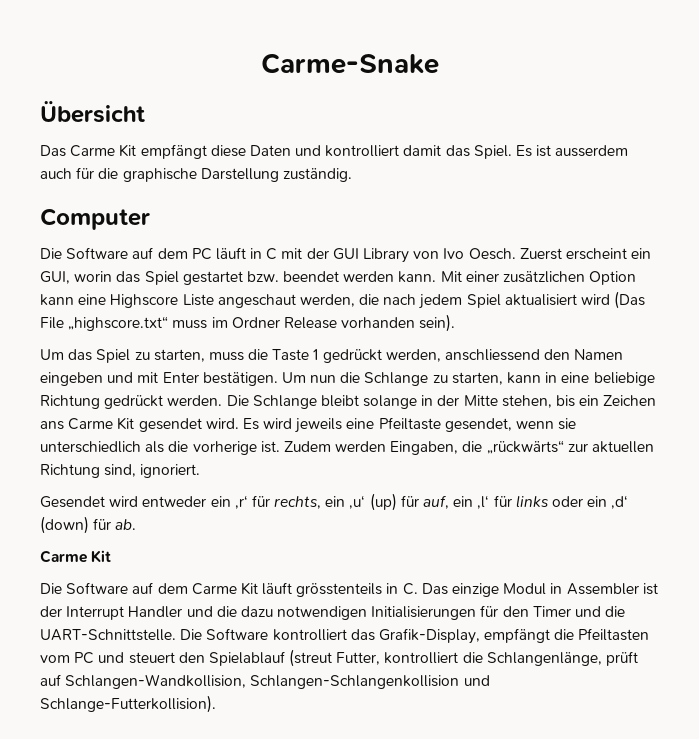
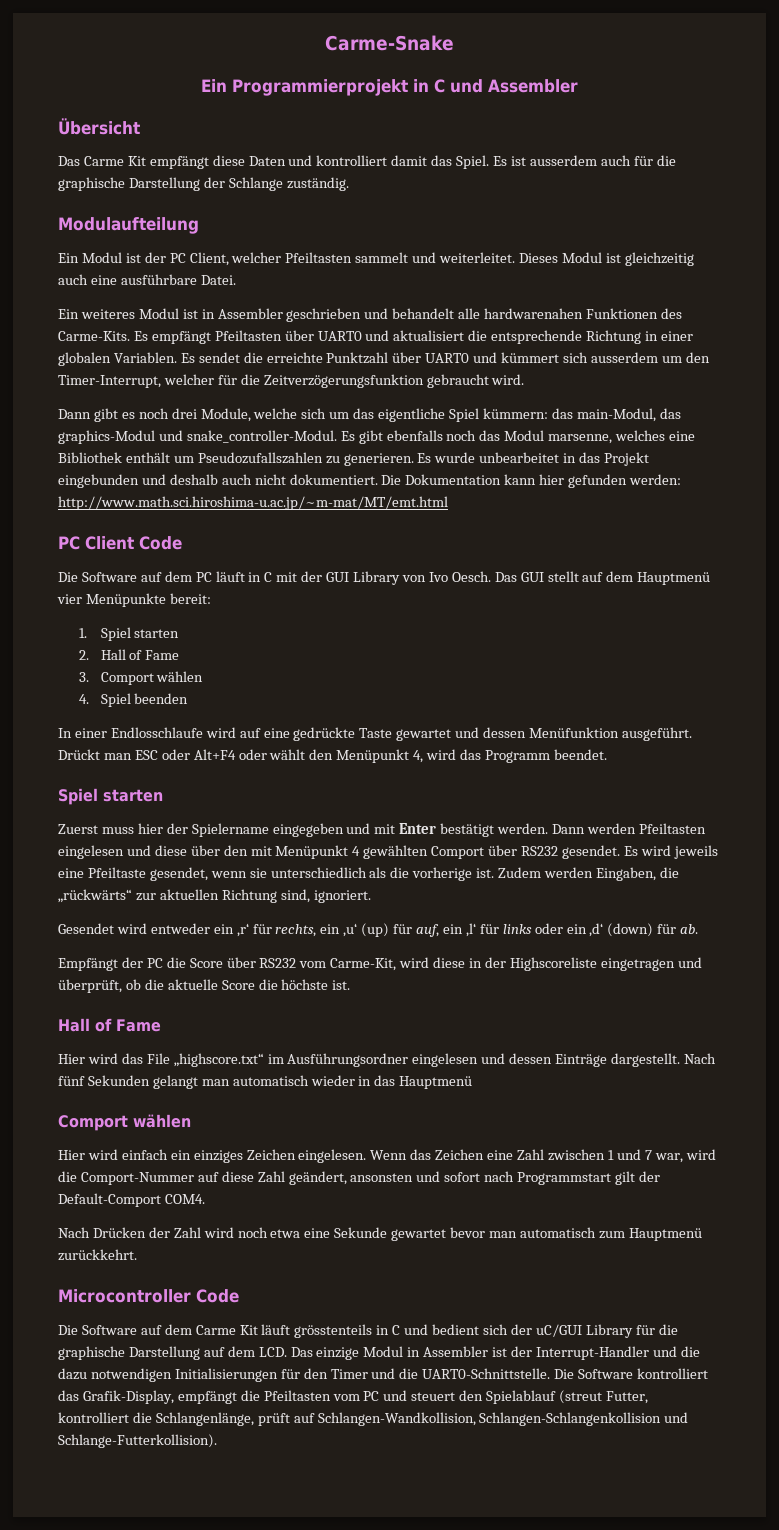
(439, 63) none -> [201,79,578,96] // Ein Programmierprojekt in C und Assembler
(279, 175) none -> [203,177,283,191] der Schlange
[40,208,150,230] Computer -> [58,217,199,234] [58,252,694,266] [58,274,236,285] [58,308,682,322] [58,330,693,344] [58,352,710,366] [58,374,525,388] [58,408,681,422] [58,430,696,444] [58,452,650,466] [58,474,682,488] [58,496,448,510] [58,536,182,550] Modulaufteilung // Ein Modul ist der PC Client, welcher Pfeiltasten sammelt und weiterleitet. Dieses Modul ist gleichzeitig auch eine ausführbare Datei. // Ein weiteres Modul ist in Assembler geschrieben und behandelt alle hardwarenahen Funktionen des Carme-Kits. Es empfängt Pfeiltasten über UART0 und aktualisiert die entsprechende Richtung in einer globalen Variablen. Es sendet die erreichte Punktzahl über UART0 und kümmert sich ausserdem um den Timer-Interrupt, welcher für die Zeitverzögerungsfunktion gebraucht wird. // Dann gibt es noch drei Module, welche sich um das eigentliche Spiel kümmern: das main-Modul, das graphics-Modul und snake_controller-Modul. Es gibt ebenfalls noch das Modul marsenne, welches eine Bibliothek enthält um Pseudozufallszahlen zu generieren. Es wurde unbearbeitet in das Projekt eingebunden und deshalb auch nicht dokumentiert. Die Dokumentation kann hier gefunden werden: http://www.math.sci.hiroshima-u.ac.jp/~m-mat/MT/emt.html // PC Client Code
[519,248,652,260] [40,271,637,285] [40,291,646,309] [40,314,456,332] [40,349,624,363] [40,372,655,386] [40,395,657,409] [40,417,239,432] Zuerst erscheint ein GUI, worin das Spiel gestartet bzw. beendet werden kann. Mit einer zusätzlichen Option kann eine Highscore Liste angeschaut werden, die nach jedem Spiel aktualisiert wird (Das File „highscore.txt“ muss im Ordner Release vorhanden sein). // Um das Spiel zu starten, muss die Taste 1 gedrückt werden, anschliessend den Namen eingeben und mit Enter bestätigen. Um nun die Schlange zu starten, kann in eine beliebige Richtung gedrückt werden. Die Schlange bleibt solange in der Mitte stehen, bis ein Zeichen ans Carme Kit gesendet wird. -> [494,571,711,585] [57,593,211,607] [79,627,180,641] [79,649,180,660] [79,671,204,685] [79,693,189,707] [58,727,692,741] [58,749,607,763] [58,788,163,805] [58,823,706,837] [58,845,620,859] Das GUI stellt auf dem Hauptmenü vier Menüpunkte bereit: // 1. Spiel starten // 2. Hall of Fame // 3. Comport wählen // 4. Spiel beenden // In einer Endlosschlaufe wird auf eine gedrückte Taste gewartet und dessen Menüfunktion ausgeführt. Drückt man ESC oder Alt+F4 oder wählt den Menüpunkt 4, wird das Programm beendet. // Spiel starten // Zuerst muss hier der Spielername eingegeben und mit Enter bestätigt werden. Dann werden Pfeiltasten eingelesen und diese über den mit Menüpunkt 4 gewählten Comport über RS232 gesendet.
[40,550,112,563] Carme Kit -> [58,957,702,971] [58,979,351,993] [58,1018,161,1032] [58,1053,716,1067] [58,1075,473,1089] [58,1114,191,1131] [58,1149,716,1163] [58,1171,660,1185] [58,1193,205,1207] [58,1227,702,1241] [58,1249,137,1261] [58,1289,239,1303] Empfängt der PC die Score über RS232 vom Carme-Kit, wird diese in der Highscoreliste eingetragen und überprüft, ob die aktuelle Score die höchste ist. // Hall of Fame // Hier wird das File „highscore.txt“ im Ausführungsordner eingelesen und dessen Einträge dargestellt. Nach fünf Sekunden gelangt man automatisch wieder in das Hauptmenü // Comport wählen // Hier wird einfach ein einziges Zeichen eingelesen. Wenn das Zeichen eine Zahl zwischen 1 und 7 war, wird die Comport-Nummer auf diese Zahl geändert, ansonsten und sofort nach Programmstart gilt der Default-Comport COM4. // Nach Drücken der Zahl wird noch etwa eine Sekunde gewartet bevor man automatisch zum Hauptmenü zurückkehrt. // Microcontroller Code
[402,583,418,595] C. -> [392,1324,678,1338] [58,1346,287,1360] C und bedient sich der uC/GUI Library für die graphische Darstellung auf dem LCD.
[66,606,183,620] Interrupt Handler -> [535,1346,649,1360] Interrupt-Handler
[40,629,176,641] UART-Schnittstelle. -> [422,1368,551,1379] UART0-Schnittstelle.

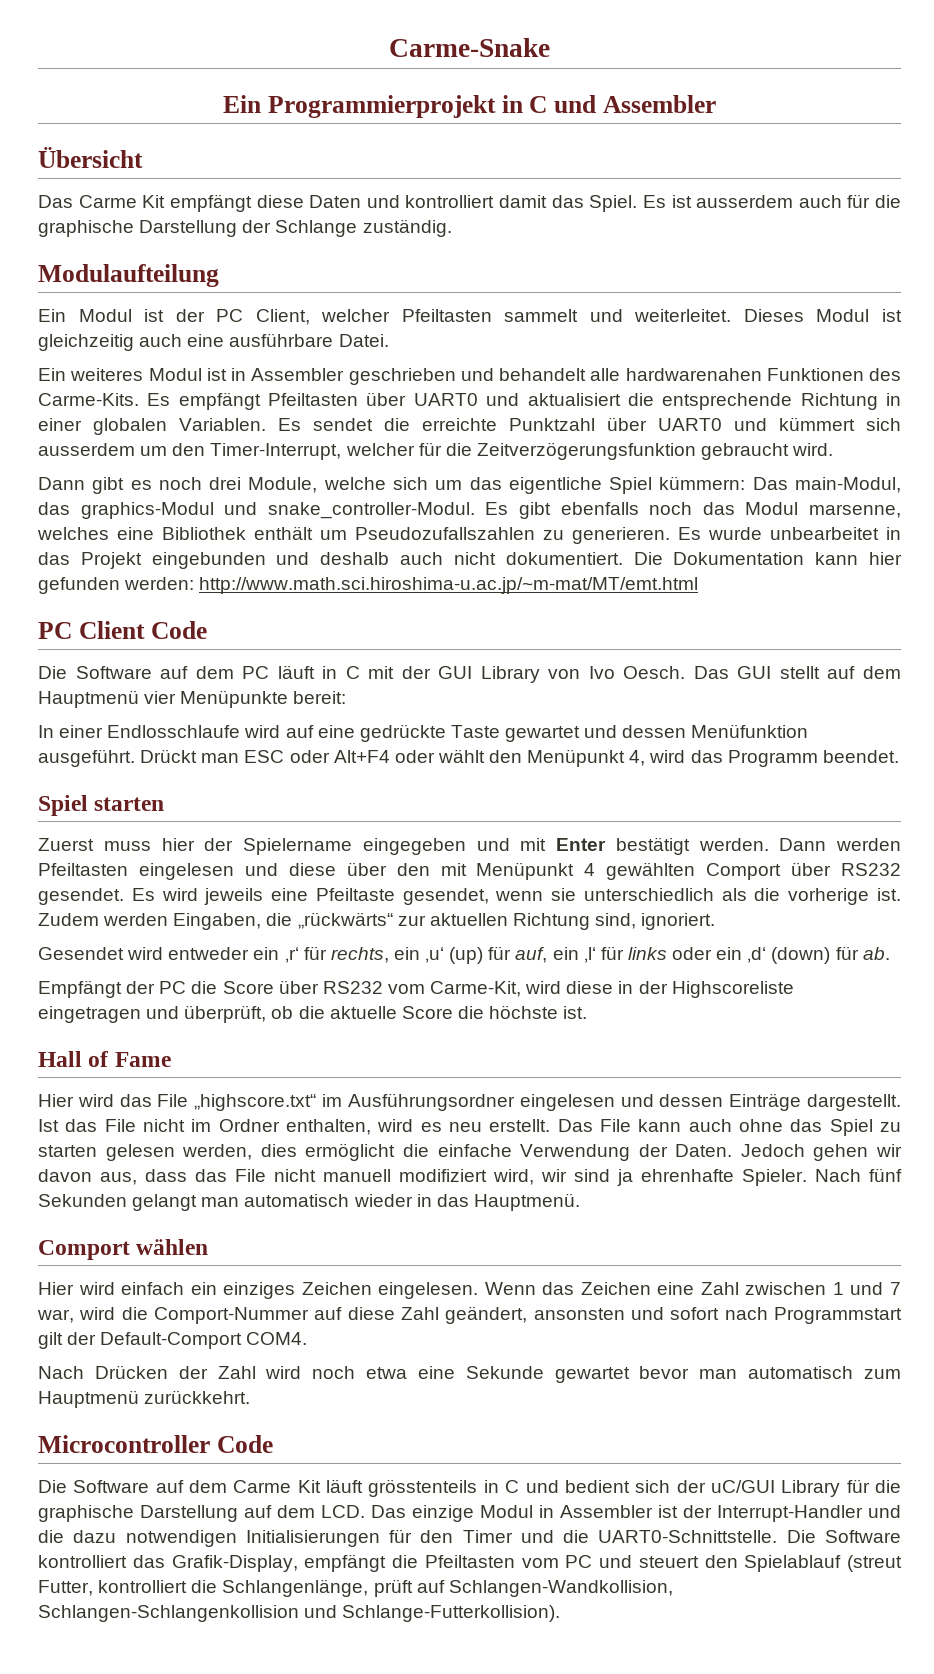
[551,408,573,419] das -> [752,477,788,490] Das
[79,627,180,641] [79,649,180,660] [79,671,204,685] [79,693,189,707] // 1. Spiel starten // 2. Hall of Fame // 3. Comport wählen // 4. Spiel beenden -> (347, 697) none
(681, 1060) none -> [38,1119,902,1136] [38,1143,903,1161] [38,1169,807,1186] Ist das File nicht im Ordner enthalten, wird es neu erstellt. Das File kann auch ohne das Spiel zu starten gelesen werden, dies ermöglicht die einfache Verwendung der Daten. Jedoch gehen wir davon aus, dass das File nicht manuell modifiziert wird, wir sind ja ehrenhafte Spieler.
[399,1076,473,1089] Hauptmenü -> [473,1193,580,1211] Hauptmenü.

